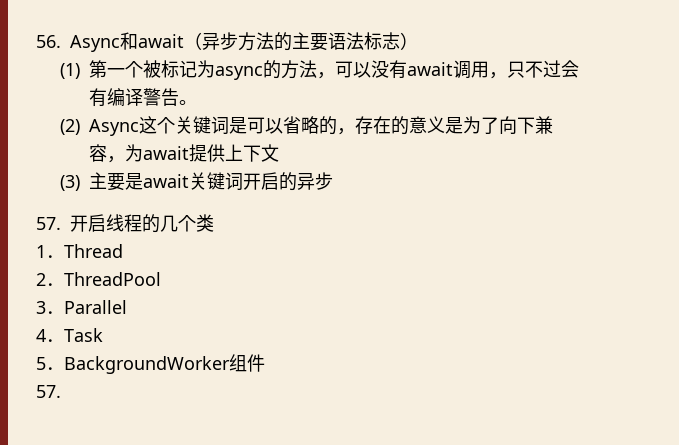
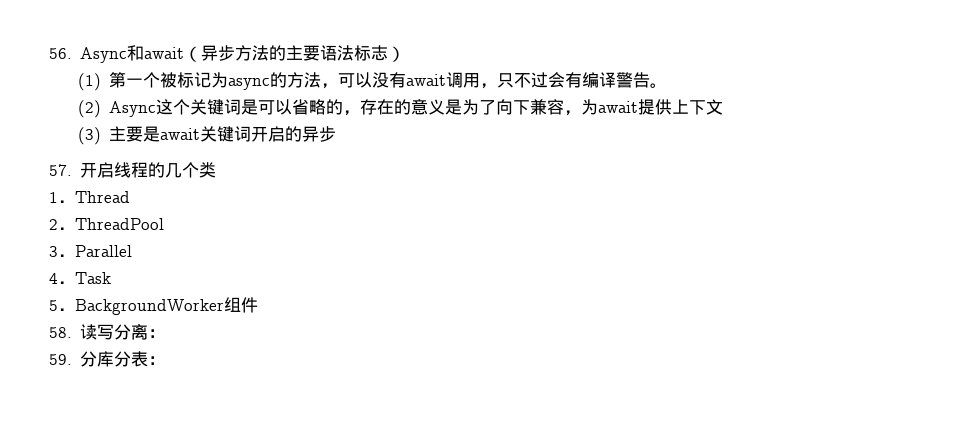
[36,385,61,398] 57. -> [49,324,166,340] [49,351,166,367] 58.读写分离： // 59.分库分表：

